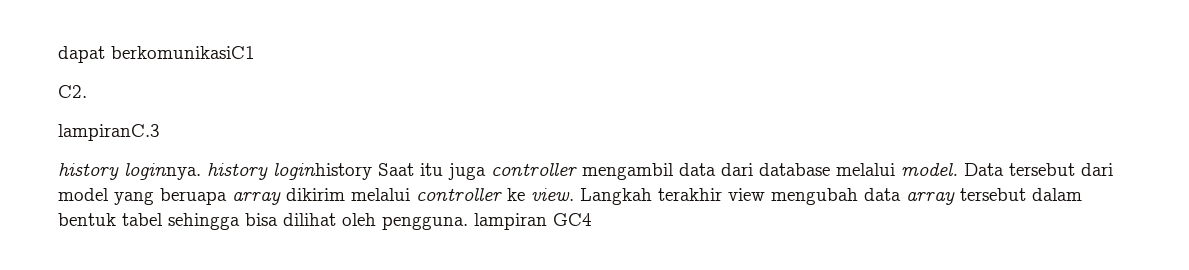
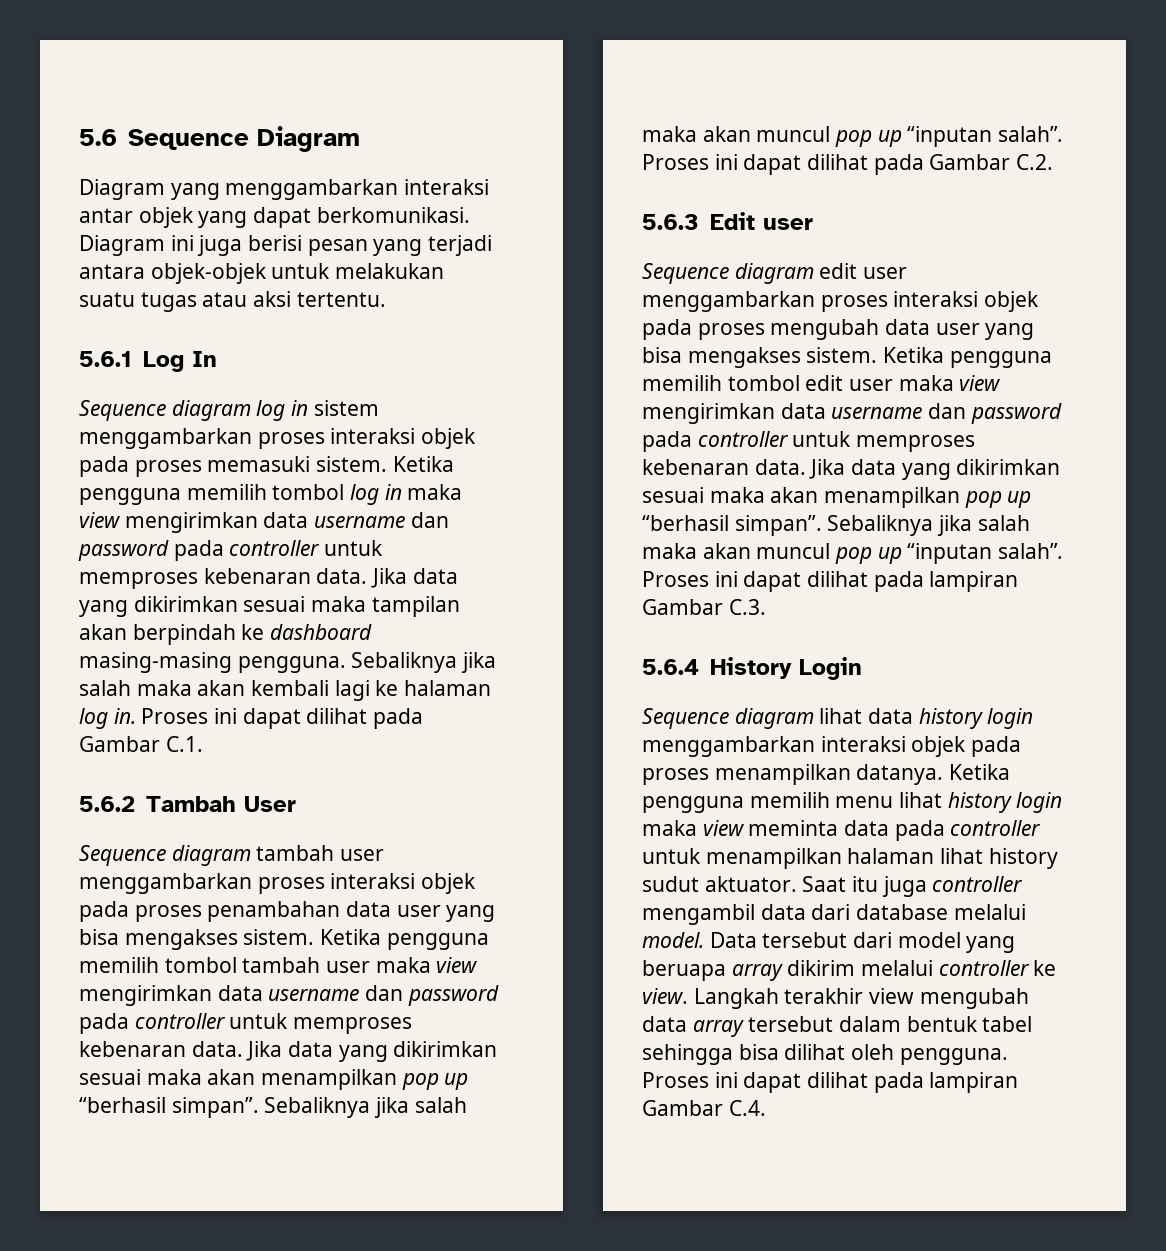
[58,46,255,63] [58,85,87,98] [58,124,160,141] [58,163,372,180] dapat berkomunikasiC1 // C2. // lampiranC.3 // history loginnya. history loginhistory -> [79,126,360,152] [79,179,490,200] [79,207,470,228] [79,235,493,256] [79,263,445,284] [79,291,386,312] [79,351,217,372] [79,400,379,421] [79,428,477,449] [79,456,454,477] [79,484,463,505] [79,512,449,533] [78,540,384,561] [79,568,458,589] [79,596,460,617] [79,624,373,645] [79,652,497,673] [79,680,492,701] [79,708,424,729] [79,736,203,752] [79,796,296,812] [79,845,385,866] [79,873,477,894] [79,901,496,922] [79,929,489,950] [79,957,478,973] [79,985,499,1006] [79,1013,413,1034] [79,1041,498,1062] [79,1069,469,1090] [79,1097,467,1118] [642,126,1064,147] [642,154,1054,175] [642,212,813,230] [642,263,908,284] [642,291,1040,312] [642,319,1035,340] [642,347,1052,368] [642,375,1001,391] [642,403,1062,424] [642,431,976,452] [642,459,1061,480] [642,487,1032,508] [642,515,1030,536] [642,543,1064,564] [642,571,1019,592] [642,599,766,615] [642,657,862,680] [642,708,1034,729] [642,736,1022,757] [642,764,1011,785] [642,792,1063,813] [642,820,1042,841] [642,848,1058,869] [642,876,797,892] 5.6 Sequence Diagram // Diagram yang menggambarkan interaksi antar objek yang dapat berkomunikasi. Diagram ini juga berisi pesan yang terjadi antara objek-objek untuk melakukan suatu tugas atau aksi tertentu. // 5.6.1 Log In // Sequence diagram log in sistem menggambarkan proses interaksi objek pada proses memasuki sistem. Ketika pengguna memilih tombol log in maka view mengirimkan data username dan password pada controller untuk memproses kebenaran data. Jika data yang dikirimkan sesuai maka tampilan akan berpindah ke dashboard masing-masing pengguna. Sebaliknya jika salah maka akan kembali lagi ke halaman log in. Proses ini dapat dilihat pada Gambar C.1. // 5.6.2 Tambah User // Sequence diagram tambah user menggambarkan proses interaksi objek pada proses penambahan data user yang bisa mengakses sistem. Ketika pengguna memilih tombol tambah user maka view mengirimkan data username dan password pada controller untuk memproses kebenaran data. Jika data yang dikirimkan sesuai maka akan menampilkan pop up “berhasil simpan”. Sebaliknya jika salah maka akan muncul pop up “inputan salah”. Proses ini dapat dilihat pada Gambar C.2. // 5.6.3 Edit user // Sequence diagram edit user menggambarkan proses interaksi objek pada proses mengubah data user yang bisa mengakses sistem. Ketika pengguna memilih tombol edit user maka view mengirimkan data username dan password pada controller untuk memproses kebenaran data. Jika data yang dikirimkan sesuai maka akan menampilkan pop up “berhasil simpan”. Sebaliknya jika salah maka akan muncul pop up “inputan salah”. Proses ini dapat dilihat pada lampiran Gambar C.3. // 5.6.4 History Login // Sequence diagram lihat data history login menggambarkan interaksi objek pada proses menampilkan datanya. Ketika pengguna memilih menu lihat history login maka view meminta data pada controller untuk menampilkan halaman lihat history sudut aktuator.
[474,213,592,230] lampiran GC4 -> [642,1072,1019,1093] [642,1100,766,1116] Proses ini dapat dilihat pada lampiran Gambar C.4.

